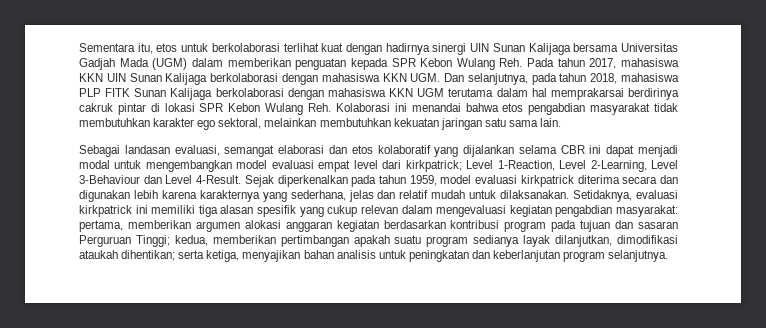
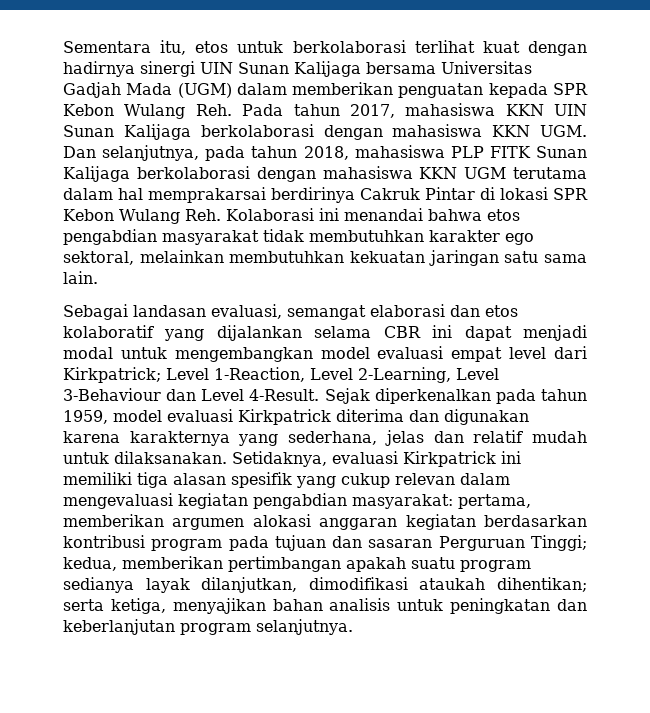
[79,103,146,115] cakruk pintar -> [360,187,475,200] Cakruk Pintar
[405,160,462,172] kirkpatrick; -> [63,367,161,383] Kirkpatrick;
[520,175,658,187] kirkpatrick diterima secara -> [238,409,404,425] Kirkpatrick diterima
[133,190,158,199] lebih -> (529, 417) none
[79,205,132,217] kirkpatrick -> [403,451,496,467] Kirkpatrick

